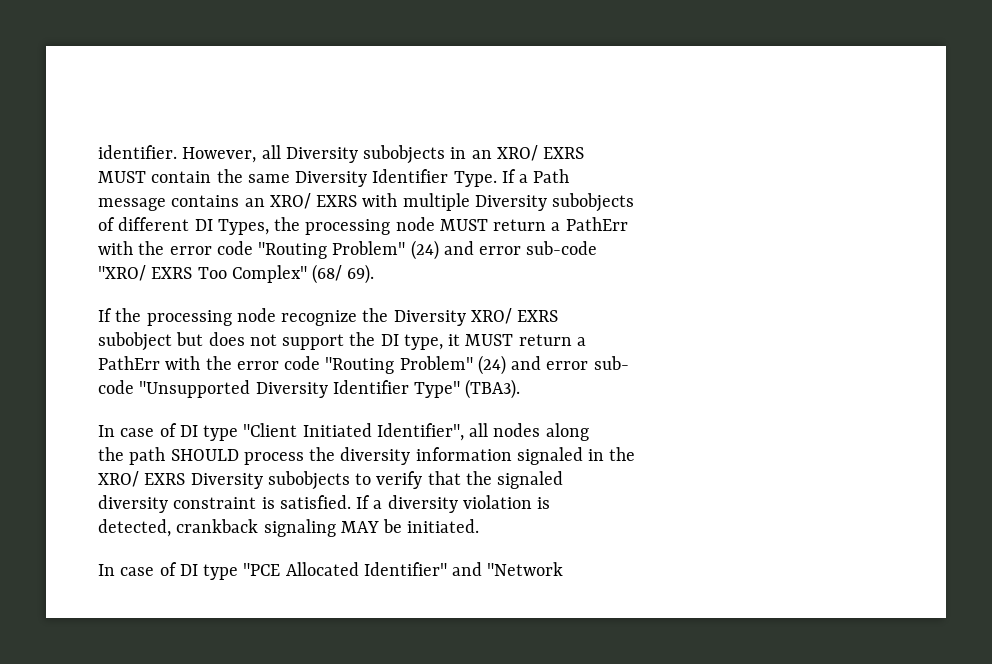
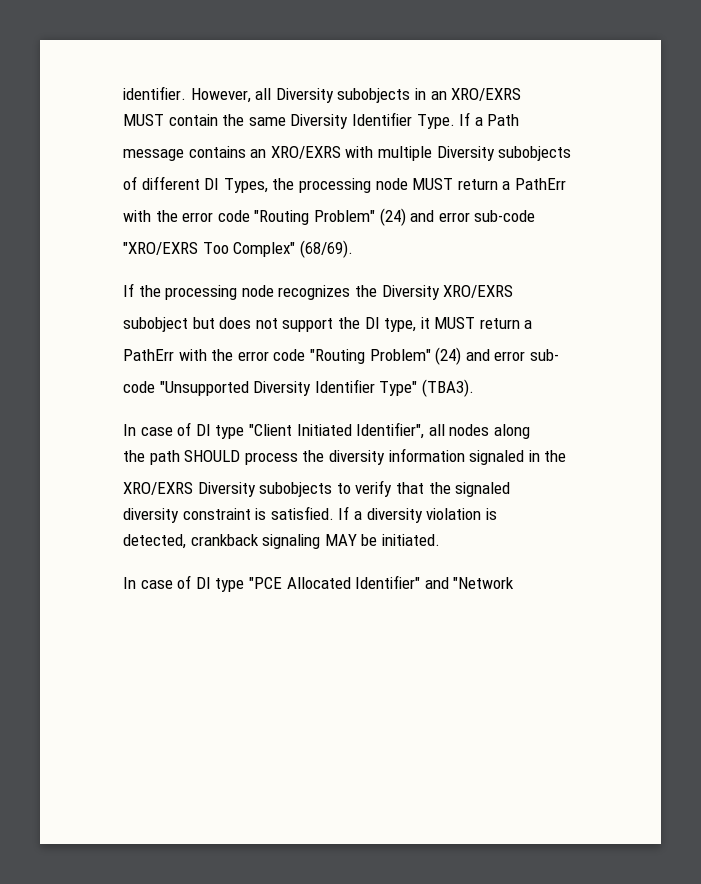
[496,145,585,161] XRO/ EXRS -> [451,88,522,101] XRO/EXRS
[269,193,358,209] XRO/ EXRS -> [270,146,341,159] XRO/EXRS
[98,264,375,284] "XRO/ EXRS Too Complex" (68/ 69). -> [123,240,353,258] "XRO/EXRS Too Complex" (68/69).
[281,310,358,326] recognize -> [278,285,351,300] recognizes
[470,308,559,324] XRO/ EXRS -> [443,285,514,298] XRO/EXRS
[98,471,186,487] XRO/ EXRS -> [123,482,193,495] XRO/EXRS

